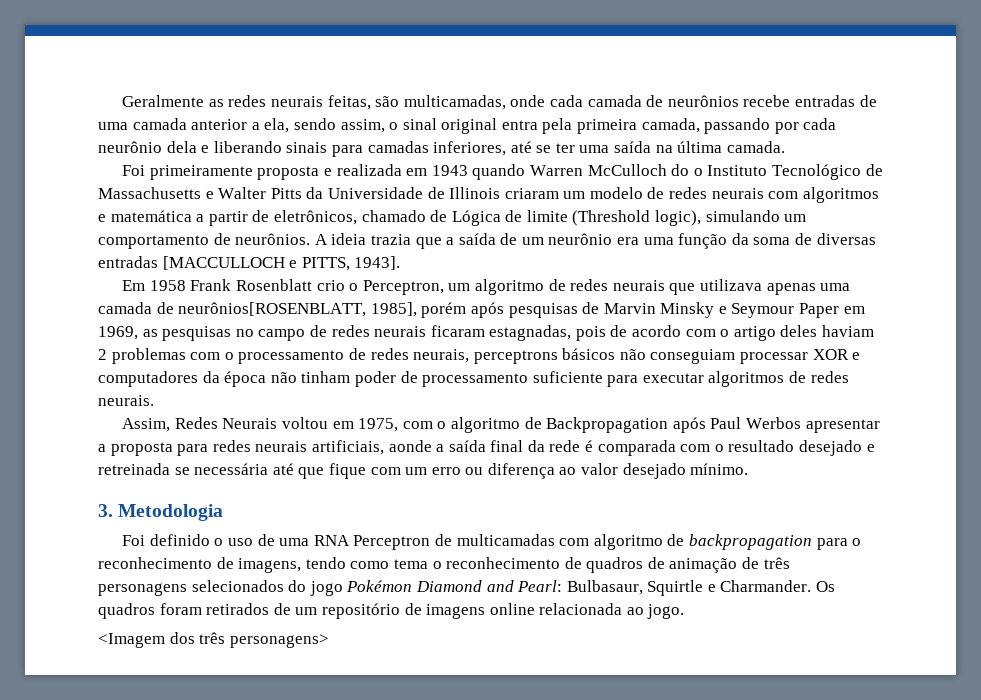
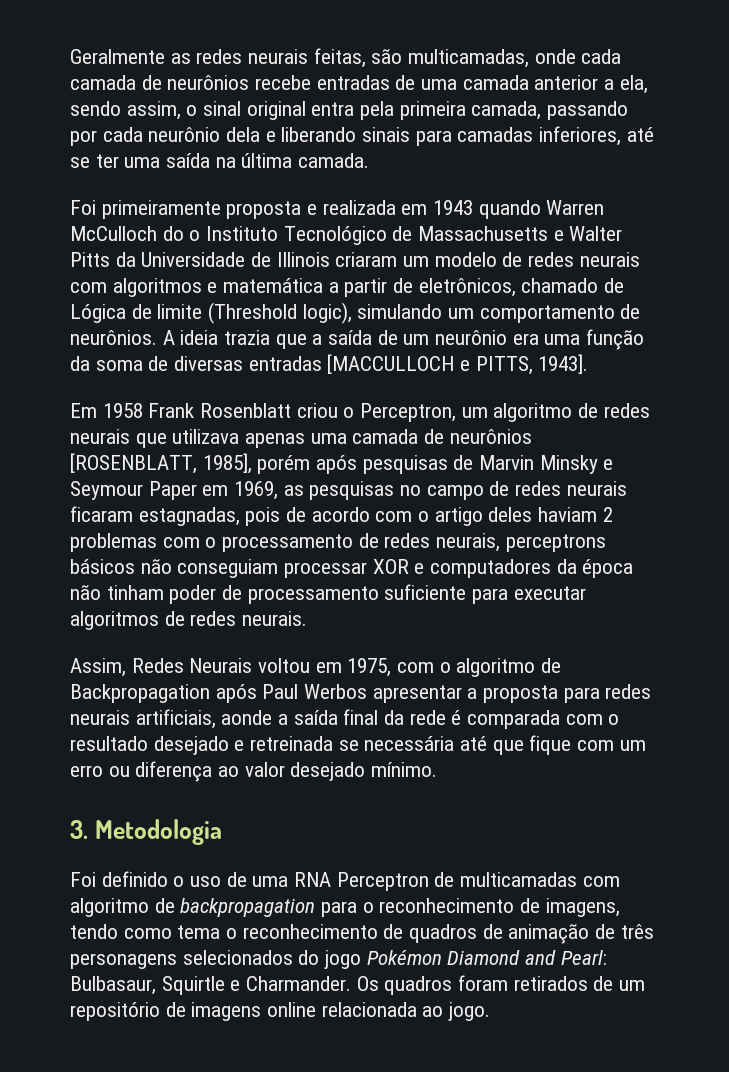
[316,280,345,291] crio -> [296,403,338,418] criou
[178,302,367,317] neurônios[ROSENBLATT, -> [449,429,532,444] [70,453,197,474] neurônios [ROSENBLATT,
[98,632,329,648] // <Imagem dos três personagens> -> (491, 1011) none

